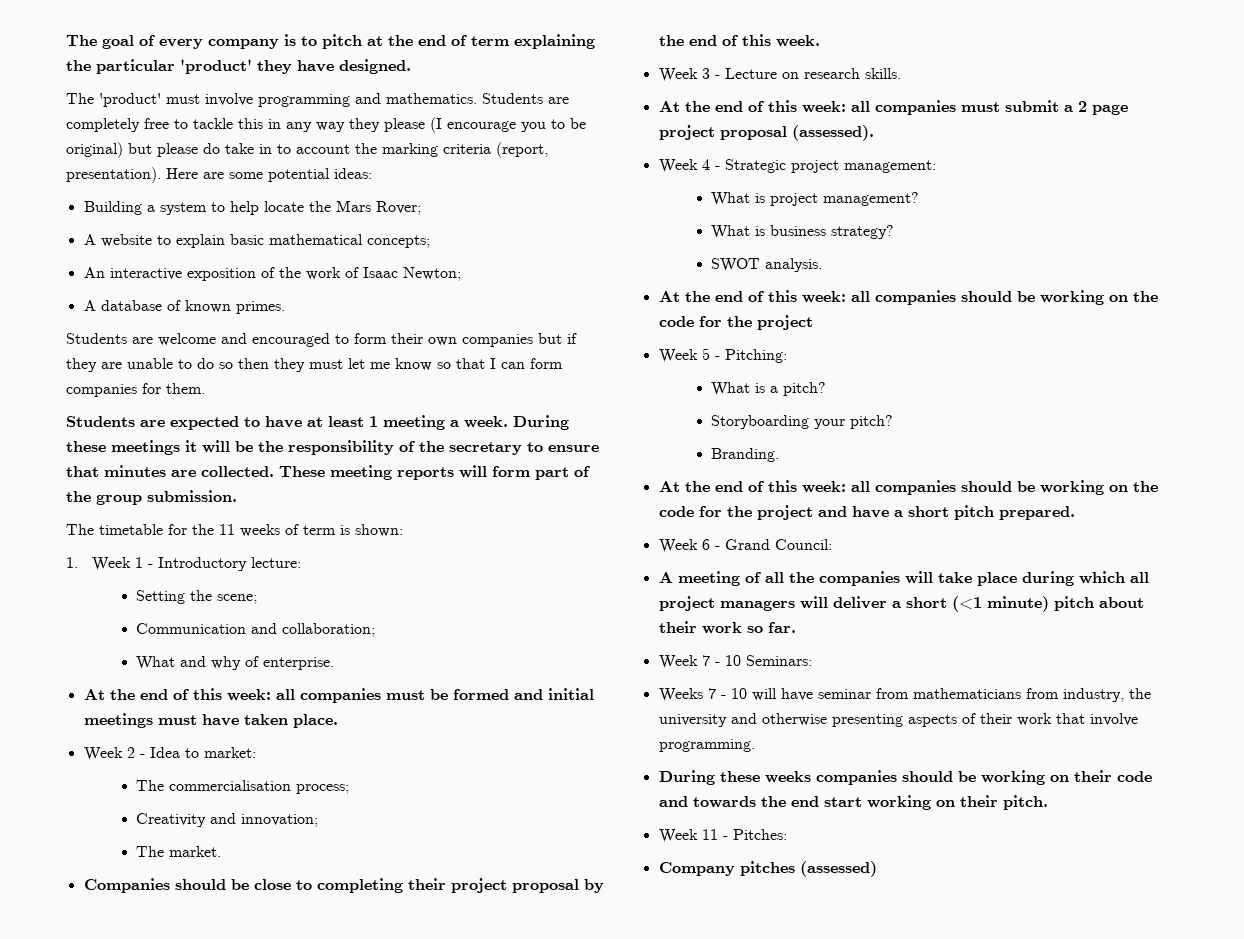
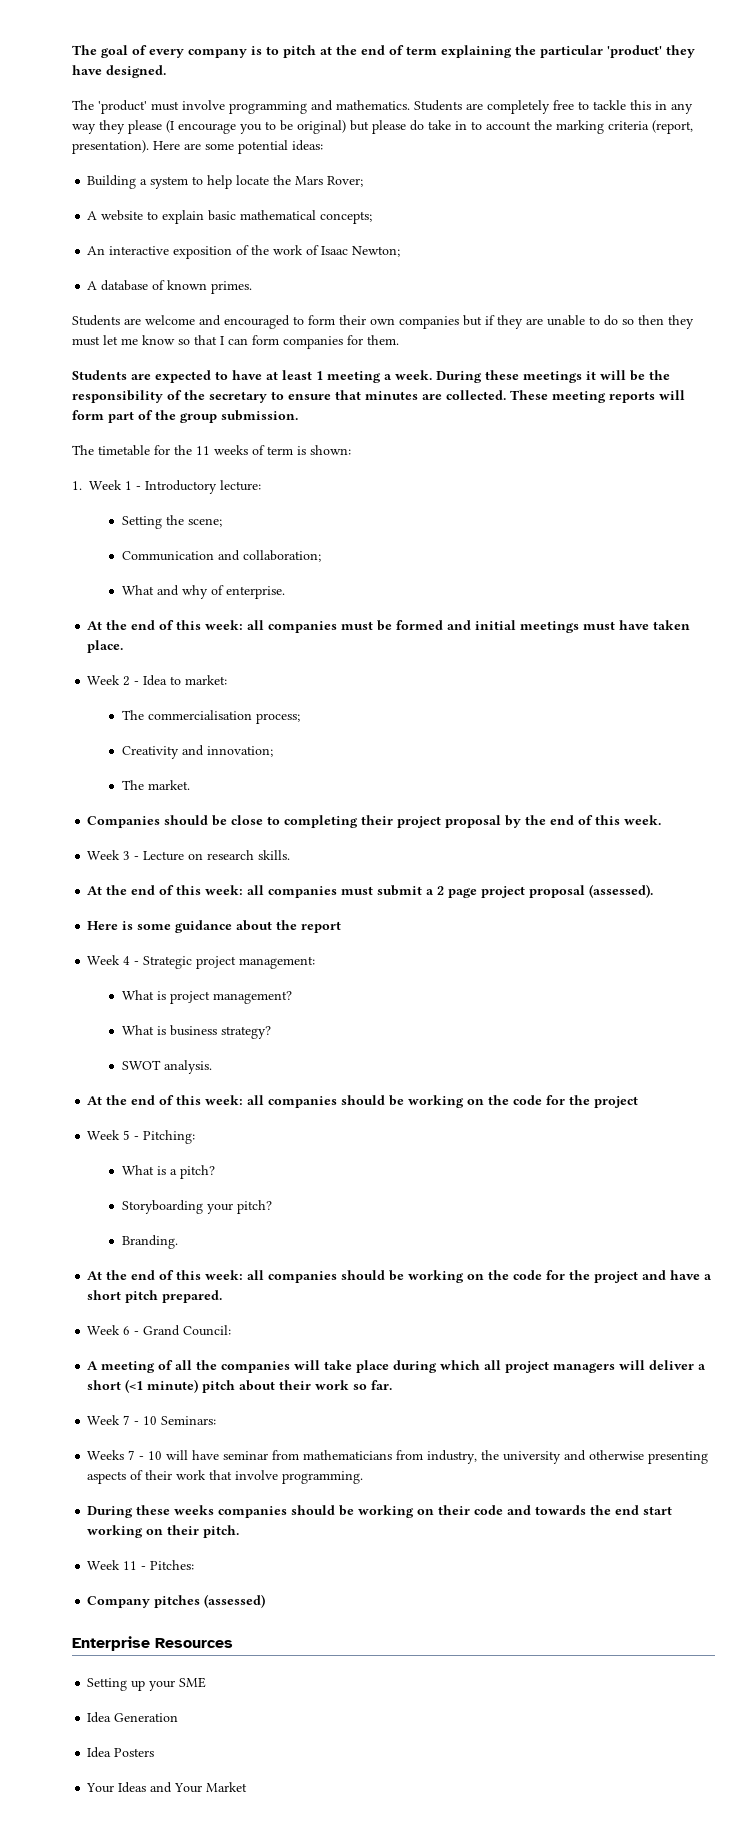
(874, 133) none -> [87,920,342,933] // Here is some guidance about the report
(877, 869) none -> [72,1636,233,1651] [87,1677,207,1691] [87,1712,179,1723] [87,1747,155,1758] [86,1782,248,1793] // Enterprise Resources // Setting up your SME // Idea Generation // Idea Posters // Your Ideas and Your Market

